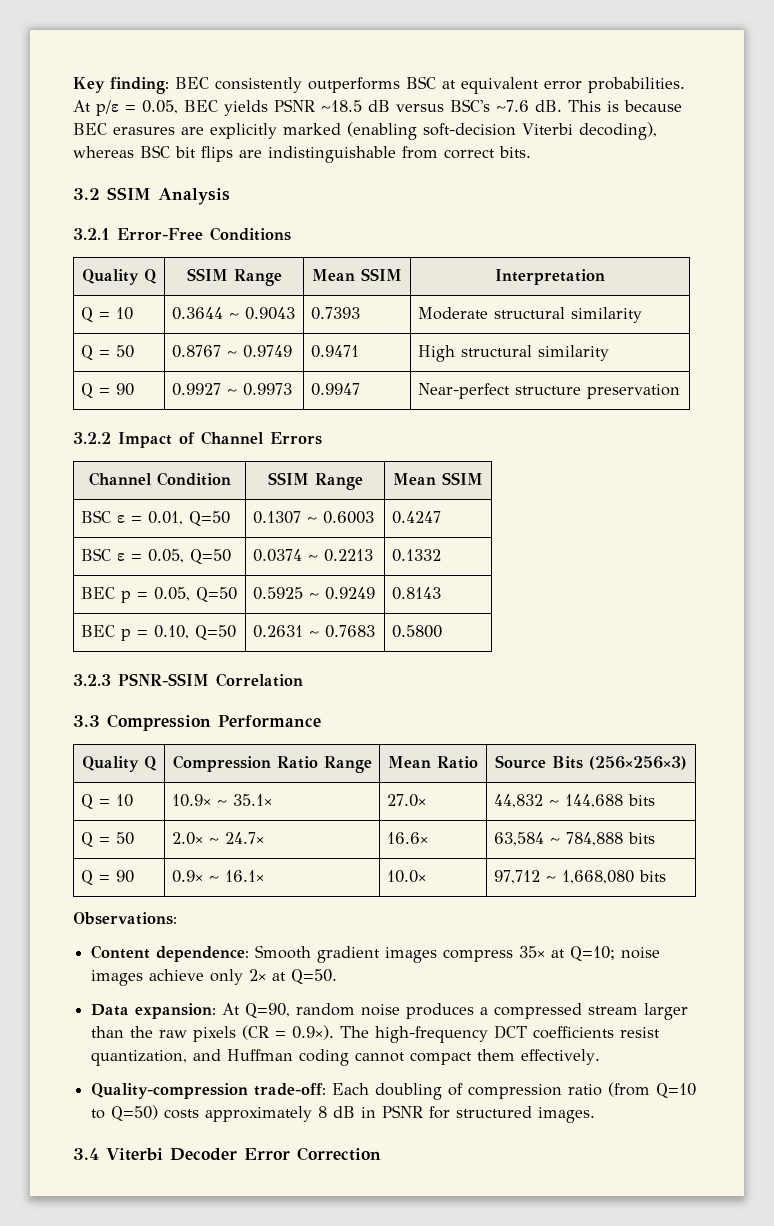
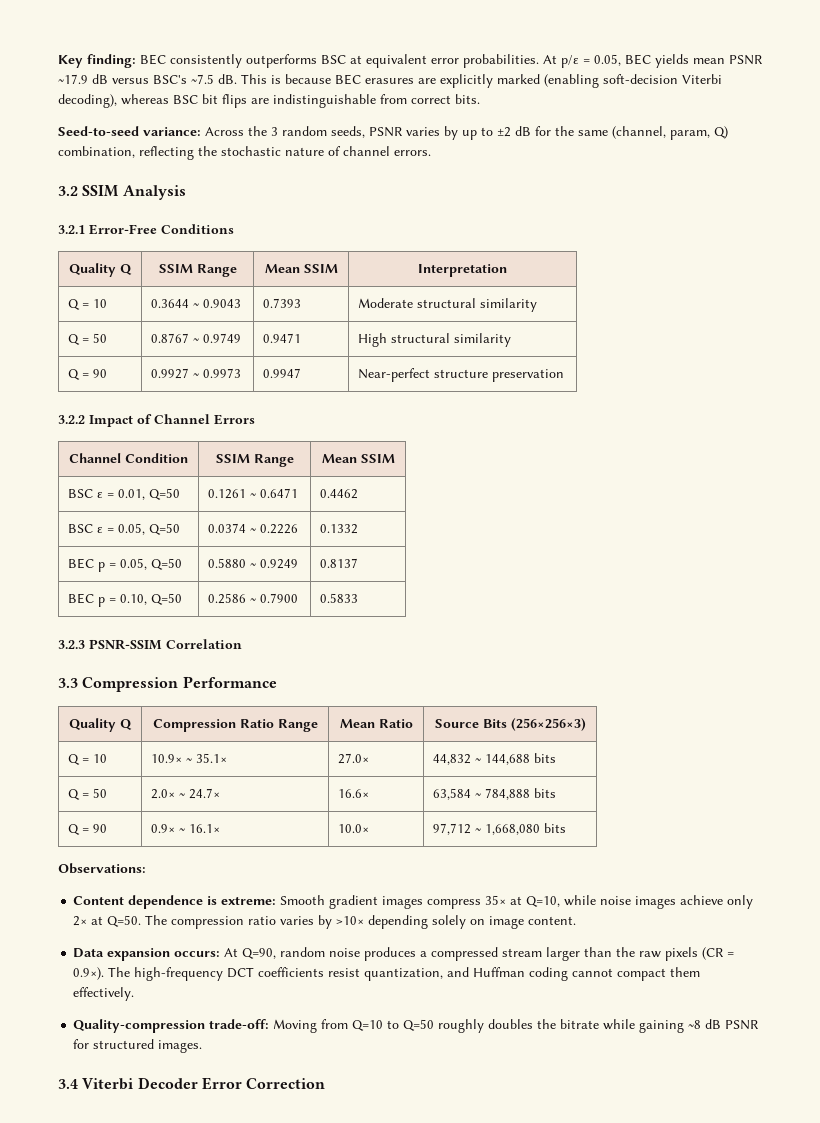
[274,99,362,112] PSNR ~18.5 -> [693,55,763,65] [58,74,88,84] mean PSNR ~17.9
[496,100,529,112] ~7.6 -> [191,74,214,84] ~7.5
(531, 152) none -> [58,126,728,140] [58,146,431,160] // Seed-to-seed variance: Across the 3 random seeds, PSNR varies by up to ±2 dB for the same (channel, param, Q) combination, reflecting the stochastic nature of channel errors.
[253,511,375,524] [392,511,442,524] 0.1307 ~ 0.6003 | 0.4247 -> [207,488,298,499] [319,489,358,499] 0.1261 ~ 0.6471 | 0.4462
[324,549,374,562] 0.2213 -> [259,524,298,534] 0.2226
[253,587,304,600] 0.5925 -> [207,558,246,568] 0.5880
[392,587,442,600] 0.8143 -> [319,558,358,568] 0.8137
[253,625,376,638] [392,625,443,638] 0.2631 ~ 0.7683 | 0.5800 -> [207,593,298,604] [319,593,358,603] 0.2586 ~ 0.7900 | 0.5833
[156,946,250,962] dependence: -> [128,895,277,909] dependence is extreme:
[570,946,616,961] Q=10; -> [526,895,597,907] Q=10, while
(338, 976) none -> [145,915,577,929] The compression ratio varies by >10× depending solely on image content.
[135,1003,217,1019] expansion: -> [107,948,221,961] expansion occurs:
[332,1082,697,1100] [91,1105,377,1122] Each doubling of compression ratio (from Q=10 to Q=50) costs approximately 8 dB in -> [273,1019,722,1033] Moving from Q=10 to Q=50 roughly doubles the bitrate while gaining ~8 dB

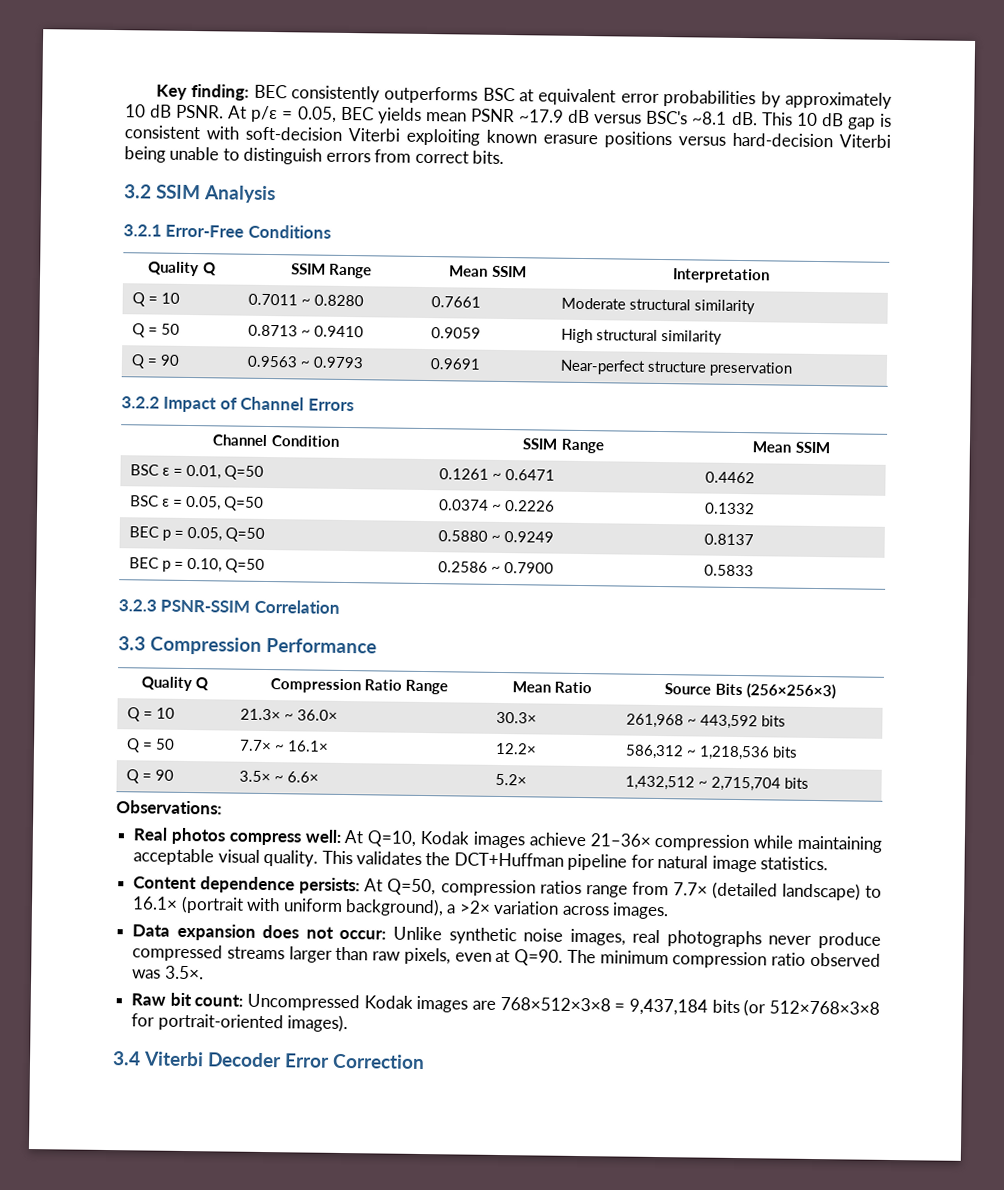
[463,54,539,68] probabilities. -> [663,90,892,109] [125,104,225,119] probabilities by approximately 10 dB PSNR.
[191,74,214,84] ~7.5 -> [692,111,728,125] ~8.1
[271,74,722,88] [58,94,480,108] [58,126,728,140] [58,146,431,160] is because BEC erasures are explicitly marked (enabling soft-decision Viterbi decoding), whereas BSC bit flips are indistinguishable from correct bits. // Seed-to-seed variance: Across the 3 random seeds, PSNR varies by up to ±2 dB for the same (channel, param, Q) combination, reflecting the stochastic nature of channel errors. -> [796,112,892,130] [124,125,891,149] [124,146,505,165] 10 dB gap is consistent with soft-decision Viterbi exploiting known erasure positions versus hard-decision Viterbi being unable to distinguish errors from correct bits.
[150,299,241,308] [262,298,301,308] 0.3644 ~ 0.9043 | 0.7393 -> [248,293,365,307] [431,296,482,308] 0.7011 ~ 0.8280 | 0.7661
[150,333,241,343] [262,333,301,343] 0.8767 ~ 0.9749 | 0.9471 -> [248,324,365,338] [431,327,482,339] 0.8713 ~ 0.9410 | 0.9059
[150,368,241,379] [262,368,301,378] 0.9927 ~ 0.9973 | 0.9947 -> [247,355,365,369] [430,358,482,370] 0.9563 ~ 0.9793 | 0.9691
[150,753,227,763] [337,753,369,764] [432,753,556,765] [67,788,107,800] [150,788,220,799] [337,789,369,798] [432,788,556,800] [67,824,107,835] [150,824,220,833] [337,824,369,833] [432,823,566,835] [58,863,146,874] [73,895,754,909] [73,915,577,929] [73,947,735,961] [73,967,701,981] [73,987,135,1001] [73,1019,760,1033] [73,1039,203,1053] 10.9× ~ 35.1× | 27.0× | 44,832 ~ 144,688 bits // Q = 50 | 2.0× ~ 24.7× | 16.6× | 63,584 ~ 784,888 bits // Q = 90 | 0.9× ~ 16.1× | 10.0× | 97,712 ~ 1,668,080 bits // Observations: // Content dependence is extreme: Smooth gradient images compress 35× at Q=10, while noise images achieve only 2× at Q=50. The compression ratio varies by >10× depending solely on image content. // Data expansion occurs: At Q=90, random noise produces a compressed stream larger than the raw pixels (CR = 0.9×). The high-frequency DCT coefficients resist quantization, and Huffman coding cannot compact them effectively. // Quality-compression trade-off: Moving from Q=10 to Q=50 roughly doubles the bitrate while gaining ~8 dB PSNR for structured images. -> [240,708,339,721] [496,711,538,724] [626,713,787,730] [126,738,176,753] [239,739,330,752] [495,742,538,755] [625,744,799,761] [126,769,175,784] [239,770,320,783] [495,773,528,786] [625,775,810,792] [116,800,222,815] [133,827,882,853] [133,848,829,873] [133,876,882,901] [132,895,670,920] [132,923,881,949] [132,944,882,969] [132,965,204,980] [131,992,880,1017] [131,1013,349,1033] 21.3× ~ 36.0× | 30.3× | 261,968 ~ 443,592 bits // Q = 50 | 7.7× ~ 16.1× | 12.2× | 586,312 ~ 1,218,536 bits // Q = 90 | 3.5× ~ 6.6× | 5.2× | 1,432,512 ~ 2,715,704 bits // Observations: // Real photos compress well: At Q=10, Kodak images achieve 21–36× compression while maintaining acceptable visual quality. This validates the DCT+Huffman pipeline for natural image statistics. // Content dependence persists: At Q=50, compression ratios range from 7.7× (detailed landscape) to 16.1× (portrait with uniform background), a >2× variation across images. // Data expansion does not occur: Unlike synthetic noise images, real photographs never produce compressed streams larger than raw pixels, even at Q=90. The minimum compression ratio observed was 3.5×. // Raw bit count: Uncompressed Kodak images are 768×512×3×8 = 9,437,184 bits (or 512×768×3×8 for portrait-oriented images).

